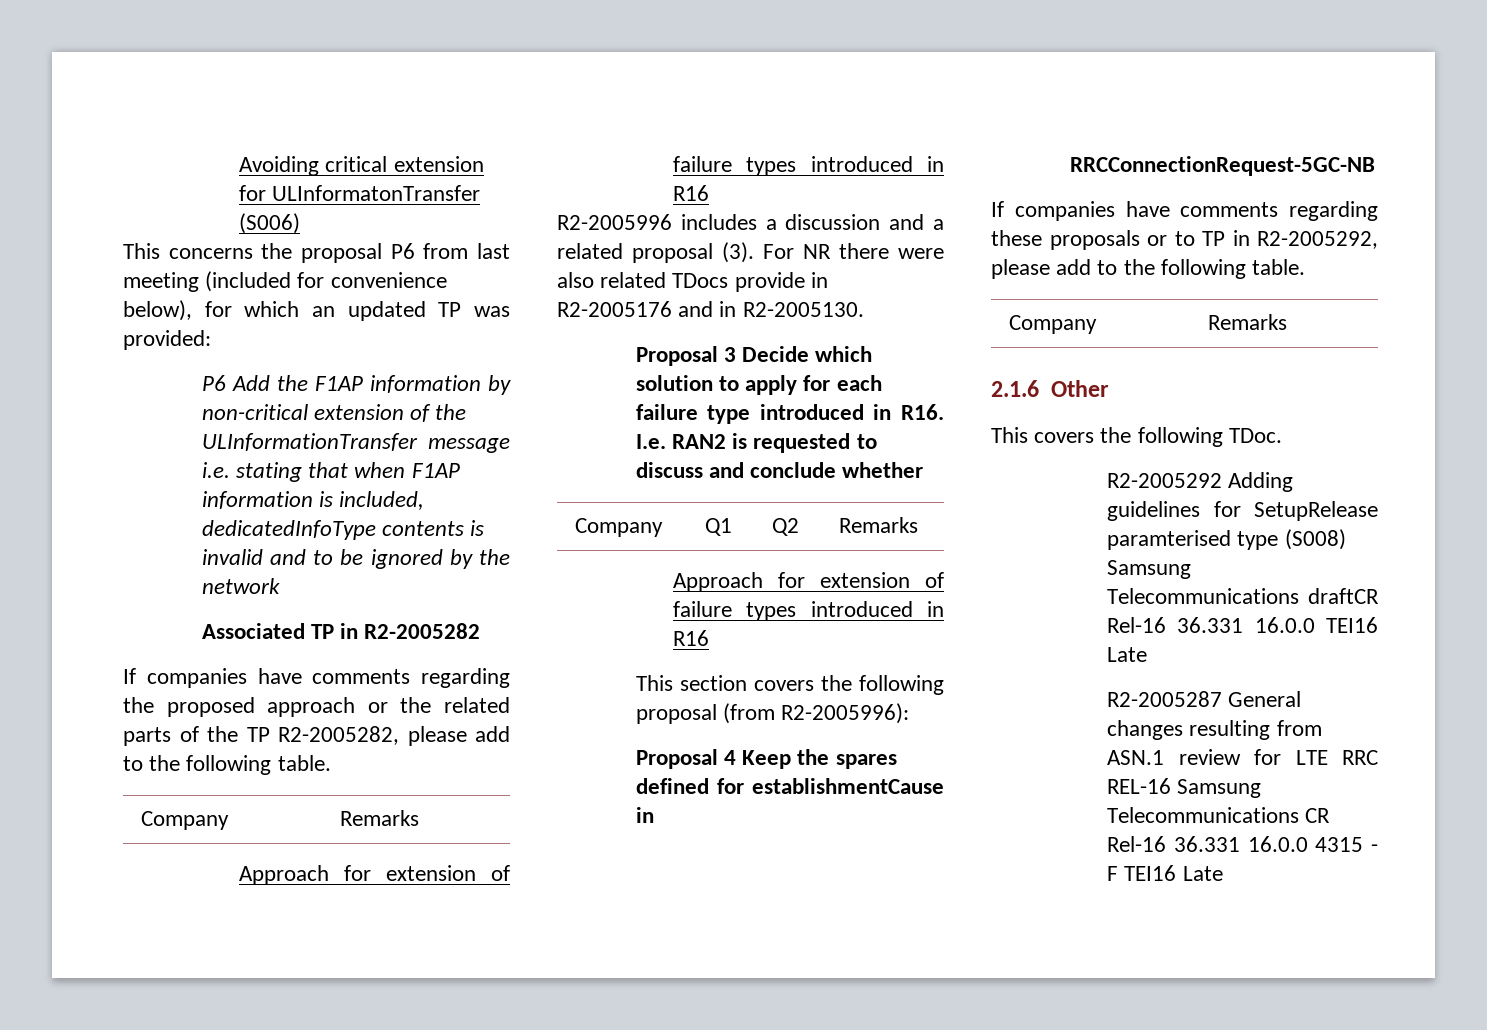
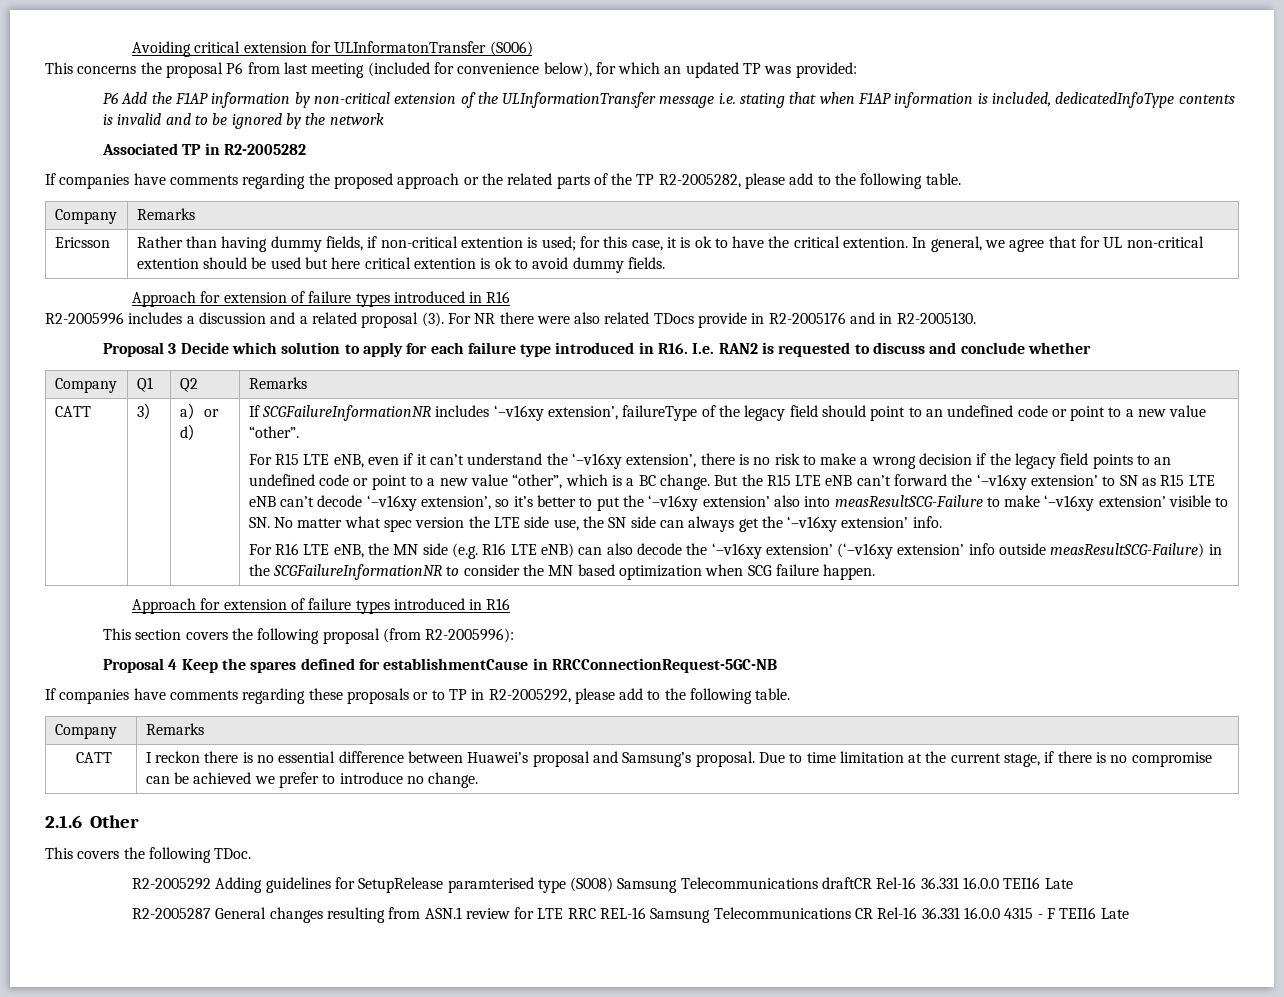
(419, 818) none -> [54,237,110,248] [136,236,1204,252] [136,257,665,273] // Ericsson | Rather than having dummy fields, if non-critical extention is used; for this case, it is ok to have the critical extention. In general, we agree that for UL non-critical extention should be used but here critical extention is ok to avoid dummy fields.
(918, 525) none -> [54,406,91,417] [136,403,160,419] [179,403,219,419] [179,424,204,440] [248,405,1207,421] [248,426,299,438] [248,453,1172,469] [248,474,1215,490] [248,495,1229,511] [248,516,942,532] [248,543,1222,559] [248,564,876,580] // CATT | 3） | a）or d） | If SCGFailureInformationNR includes ‘–v16xy extension’, failureType of the legacy field should point to an undefined code or point to a new value “other”. // For R15 LTE eNB, even if it can’t understand the ‘–v16xy extension’, there is no risk to make a wrong decision if the legacy field points to an undefined code or point to a new value “other”, which is a BC change. But the R15 LTE eNB can’t forward the ‘–v16xy extension’ to SN as R15 LTE eNB can’t decode ‘–v16xy extension’, so it’s better to put the ‘–v16xy extension’ also into measResultSCG-Failure to make ‘–v16xy extension’ visible to SN. No matter what spec version the LTE side use, the SN side can always get the ‘–v16xy extension’ info. // For R16 LTE eNB, the MN side (e.g. R16 LTE eNB) can also decode the ‘–v16xy extension’ (‘–v16xy extension’ info outside measResultSCG-Failure) in the SCGFailureInformationNR to consider the MN based optimization when SCG failure happen.
(1287, 322) none -> [76,752,113,763] [145,751,1212,767] [145,772,479,788] // CATT | I reckon there is no essential difference between Huawei’s proposal and Samsung’s proposal. Due to time limitation at the current stage, if there is no compromise can be achieved we prefer to introduce no change.

